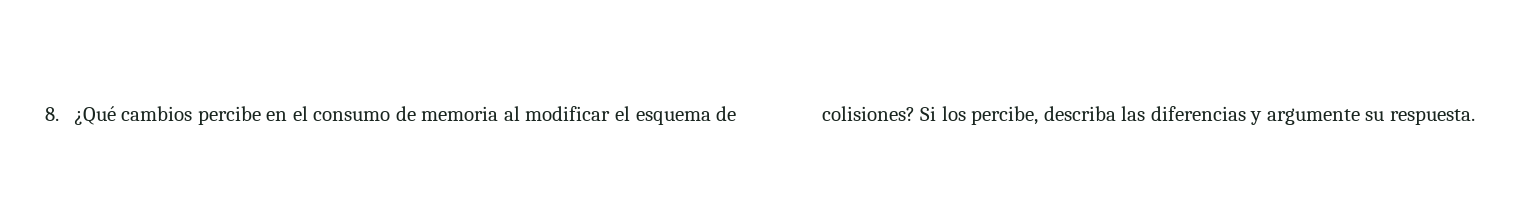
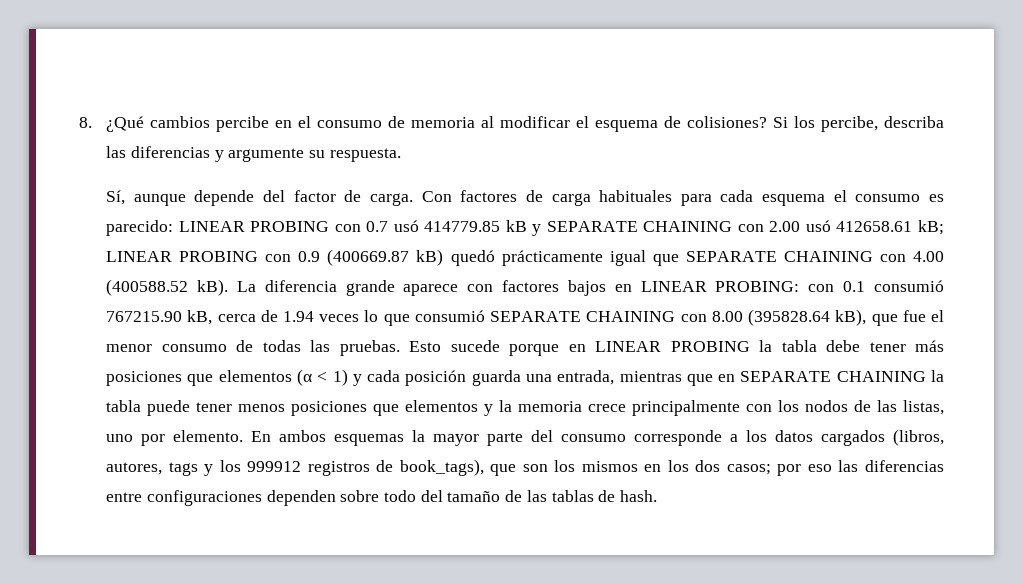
(1476, 117) none -> [106,190,945,206] [106,220,945,236] [106,249,944,266] [106,279,944,296] [106,309,944,326] [106,340,945,356] [106,369,945,386] [106,400,944,416] [106,429,945,446] [106,459,945,476] [106,490,658,506] // Sí, aunque depende del factor de carga. Con factores de carga habituales para cada esquema el consumo es parecido: LINEAR PROBING con 0.7 usó 414779.85 kB y SEPARATE CHAINING con 2.00 usó 412658.61 kB; LINEAR PROBING con 0.9 (400669.87 kB) quedó prácticamente igual que SEPARATE CHAINING con 4.00 (400588.52 kB). La diferencia grande aparece con factores bajos en LINEAR PROBING: con 0.1 consumió 767215.90 kB, cerca de 1.94 veces lo que consumió SEPARATE CHAINING con 8.00 (395828.64 kB), que fue el menor consumo de todas las pruebas. Esto sucede porque en LINEAR PROBING la tabla debe tener más posiciones que elementos (α < 1) y cada posición guarda una entrada, mientras que en SEPARATE CHAINING la tabla puede tener menos posiciones que elementos y la memoria crece principalmente con los nodos de las listas, uno por elemento. En ambos esquemas la mayor parte del consumo corresponde a los datos cargados (libros, autores, tags y los 999912 registros de book_tags), que son los mismos en los dos casos; por eso las diferencias entre configuraciones dependen sobre todo del tamaño de las tablas de hash.

